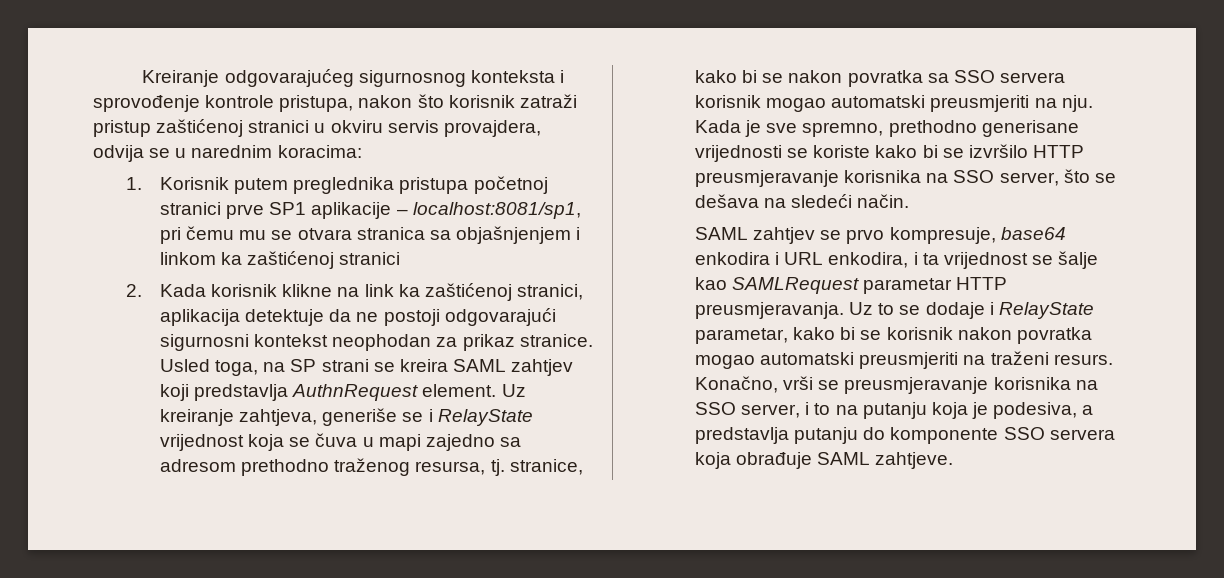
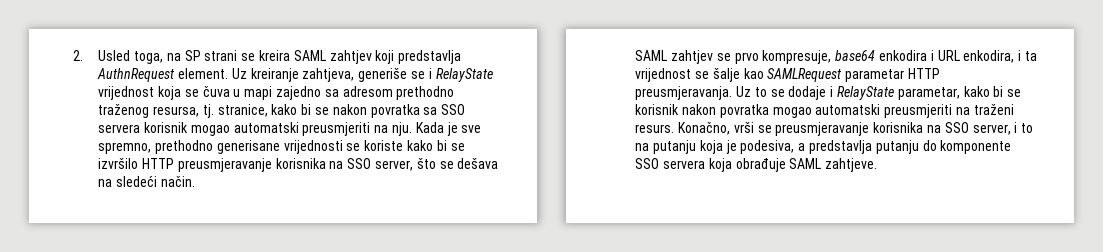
[142,69,564,87] [93,94,577,112] [93,119,541,137] [93,145,362,162] [126,176,548,194] [159,202,581,219] [159,226,581,244] [159,251,401,269] [126,283,583,301] [159,308,556,326] [159,334,593,351] Kreiranje odgovarajućeg sigurnosnog konteksta i sprovođenje kontrole pristupa, nakon što korisnik zatraži pristup zaštićenoj stranici u okviru servis provajdera, odvija se u narednim koracima: // 1. Korisnik putem preglednika pristupa početnoj stranici prve SP1 aplikacije – localhost:8081/sp1, pri čemu mu se otvara stranica sa objašnjenjem i linkom ka zaštićenoj stranici // 2. Kada korisnik klikne na link ka zaštićenoj stranici, aplikacija detektuje da ne postoji odgovarajući sigurnosni kontekst neophodan za prikaz stranice. -> [72,50,83,61] 2.

